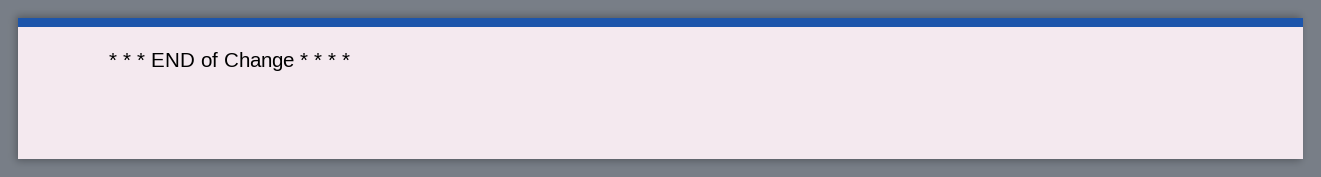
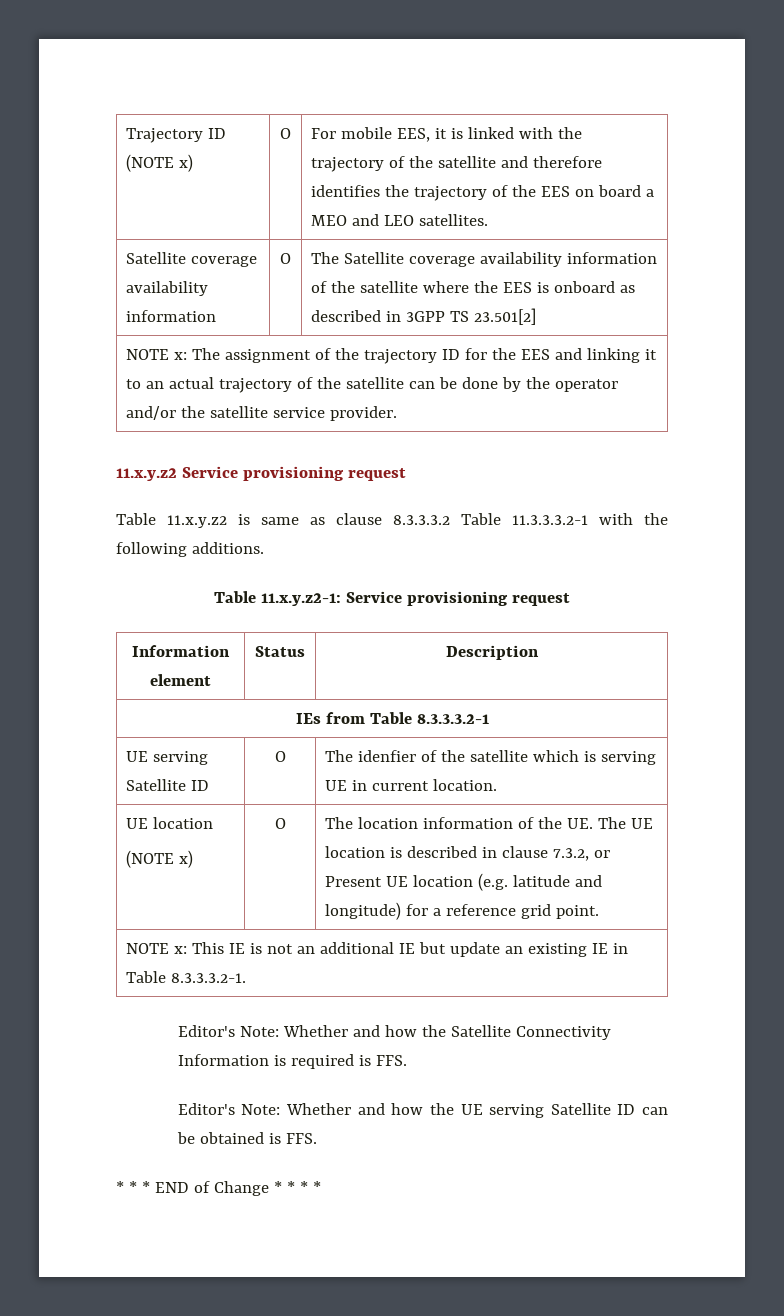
(109, 60) none -> [125,128,226,143] [125,154,193,172] [280,128,291,139] [310,127,582,142] [310,156,602,172] [310,185,654,201] [310,214,488,226] [125,252,257,267] [125,281,208,296] [125,310,216,322] [280,253,291,264] [310,252,657,267] [310,281,635,293] [310,308,536,325] [125,348,657,364] [125,377,618,393] [125,406,397,421] [116,466,406,481] [116,513,668,528] [116,542,264,557] [214,591,570,606] [132,645,230,657] [150,674,211,686] [255,646,305,657] [445,645,539,660] [295,712,489,724] [125,751,208,765] [125,779,209,791] [274,751,286,762] [324,750,656,765] [324,779,497,791] [125,817,213,829] [125,850,193,868] [274,818,286,829] [324,817,653,829] [324,846,610,861] [324,873,602,891] [324,902,599,920] [125,942,628,957] [125,971,246,983] [177,1025,611,1040] [177,1054,407,1069] [177,1103,668,1118] [176,1132,317,1144] Trajectory ID (NOTE x) | O | For mobile EES, it is linked with the trajectory of the satellite and therefore identifies the trajectory of the EES on board a MEO and LEO satellites. // Satellite coverage availability information | O | The Satellite coverage availability information of the satellite where the EES is onboard as described in 3GPP TS 23.501[2] // NOTE x: The assignment of the trajectory ID for the EES and linking it to an actual trajectory of the satellite can be done by the operator and/or the satellite service provider. // 11.x.y.z2 Service provisioning request // Table 11.x.y.z2 is same as clause 8.3.3.3.2 Table 11.3.3.3.2-1 with the following additions. // Table 11.x.y.z2-1: Service provisioning request // Information element | Status | Description // IEs from Table 8.3.3.3.2-1 // UE serving Satellite ID | O | The idenfier of the satellite which is serving UE in current location. // UE location // (NOTE x) | O | The location information of the UE. The UE location is described in clause 7.3.2, or Present UE location (e.g. latitude and longitude) for a reference grid point. // NOTE x: This IE is not an additional IE but update an existing IE in Table 8.3.3.3.2-1. // Editor's Note: Whether and how the Satellite Connectivity Information is required is FFS. // Editor's Note: Whether and how the UE serving Satellite ID can be obtained is FFS. //

